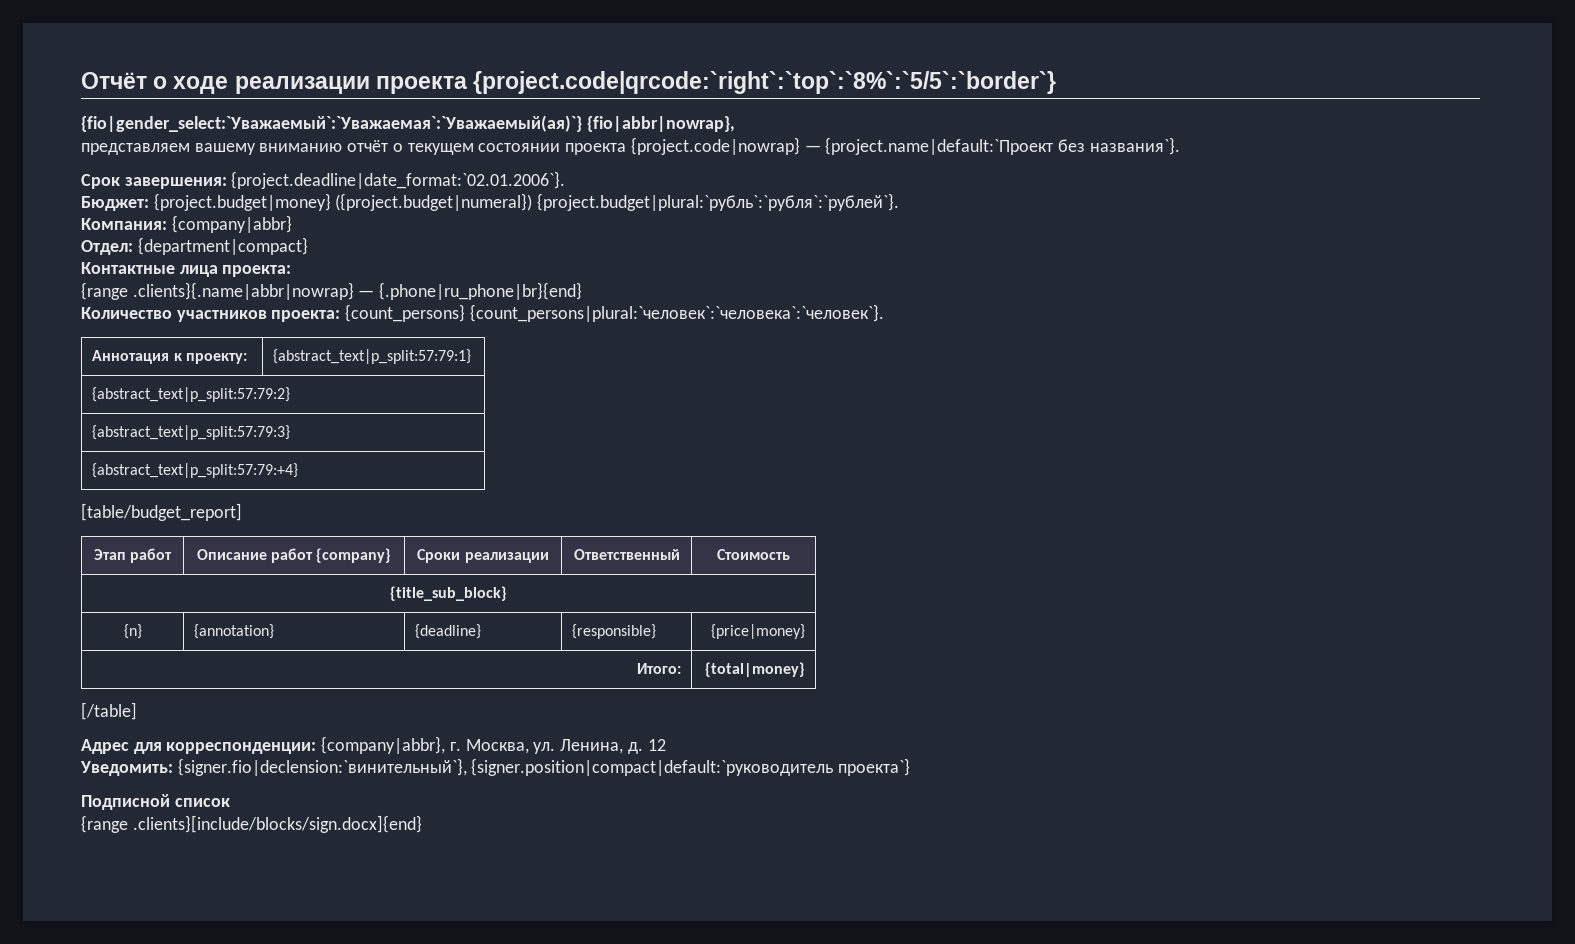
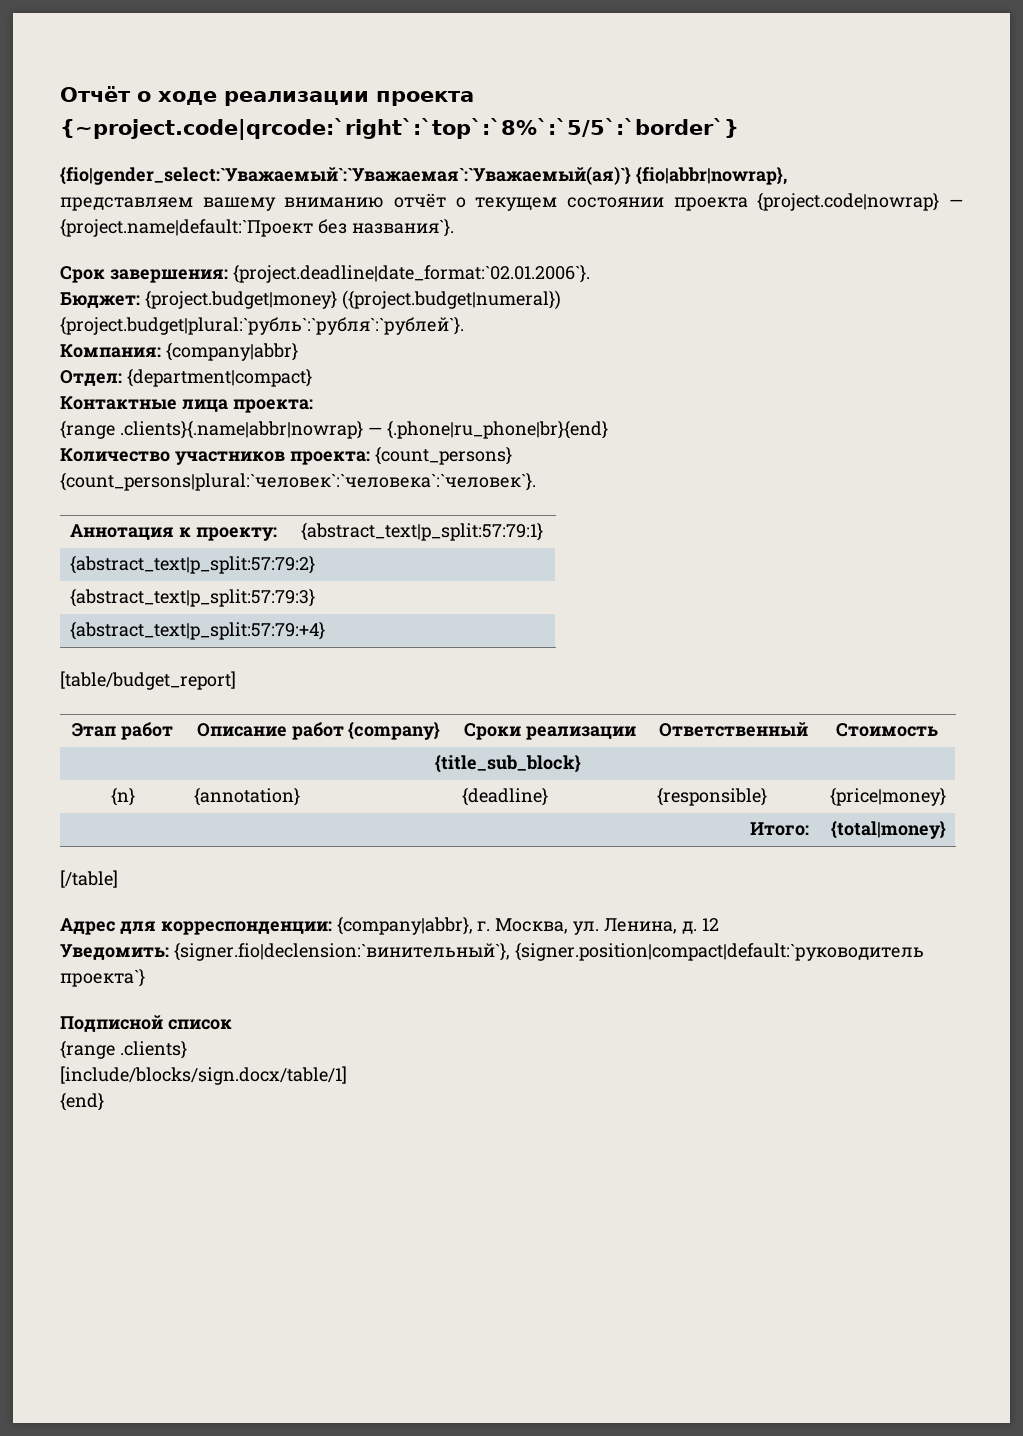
[473,71,1057,94] {project.code|qrcode:`right`:`top`:`8%`:`5/5`:`border`} -> [60,118,739,140] // {~project.code|qrcode:`right`:`top`:`8%`:`5/5`:`border`}
[132,815,422,833] .clients}[include/blocks/sign.docx]{end} -> [119,1040,187,1059] [60,1066,347,1085] [60,1092,104,1111] .clients} // [include/blocks/sign.docx/table/1] // {end}

